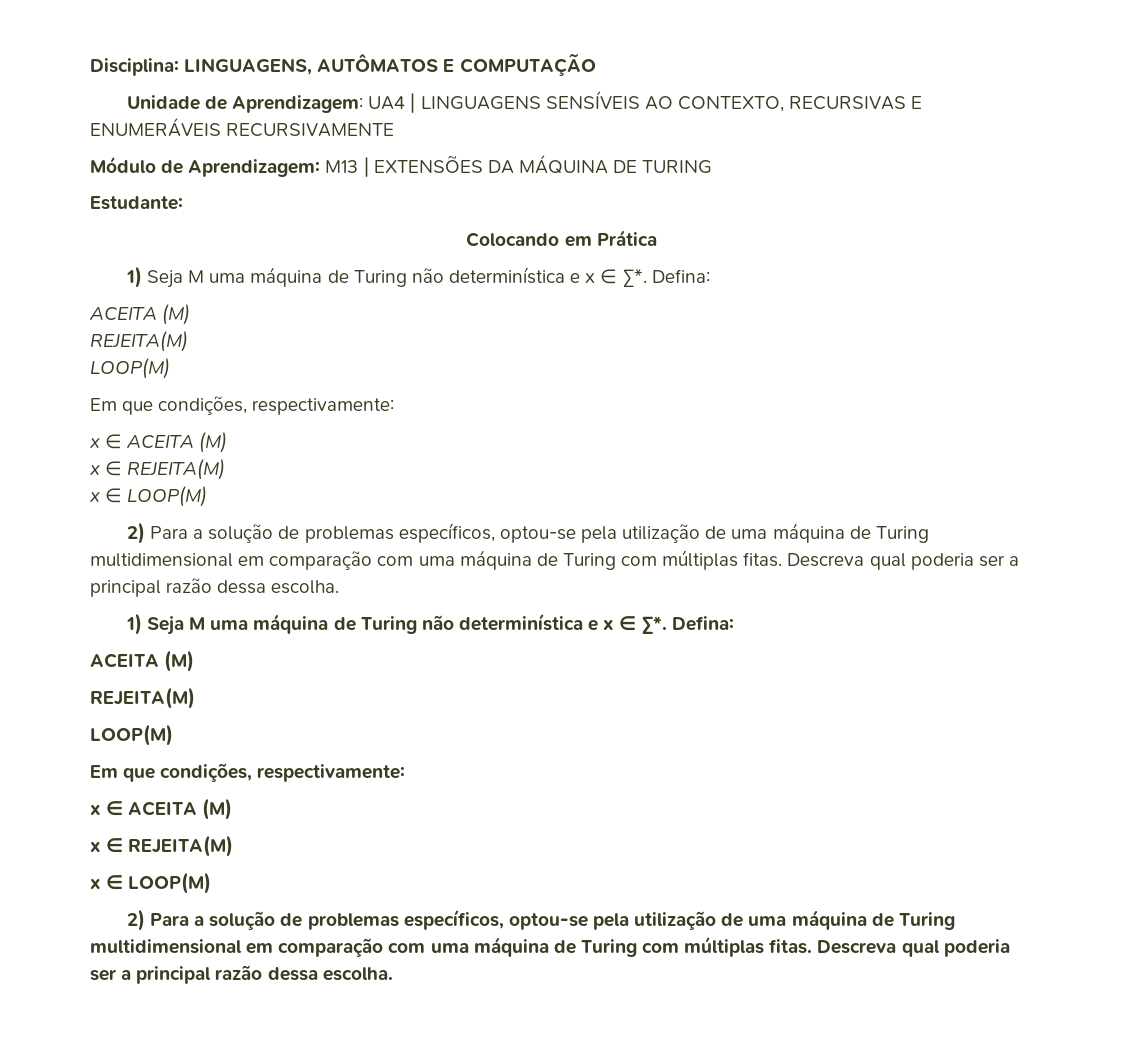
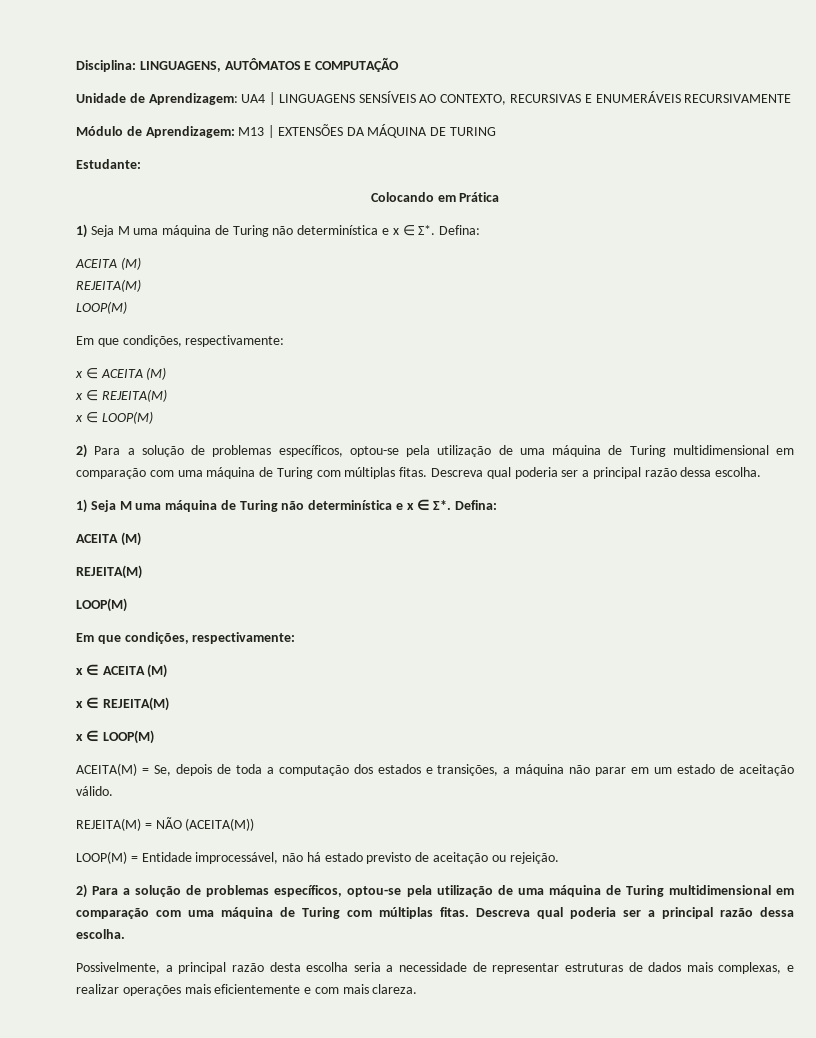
(212, 883) none -> [76,763,795,776] [76,786,113,796] [76,817,255,831] [76,851,559,864] // ACEITA(M) = Se, depois de toda a computação dos estados e transições, a máquina não parar em um estado de aceitação válido. // REJEITA(M) = NÃO (ACEITA(M)) // LOOP(M) = Entidade improcessável, não há estado previsto de aceitação ou rejeição.
(393, 974) none -> [76,962,794,974] [76,984,418,996] // Possivelmente, a principal razão desta escolha seria a necessidade de representar estruturas de dados mais complexas, e realizar operações mais eficientemente e com mais clareza.

